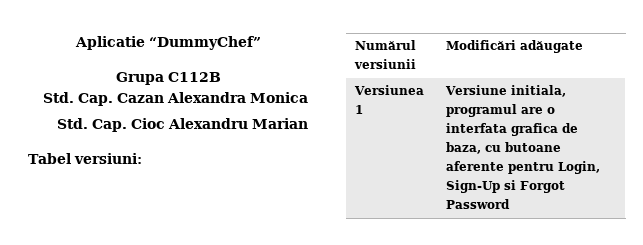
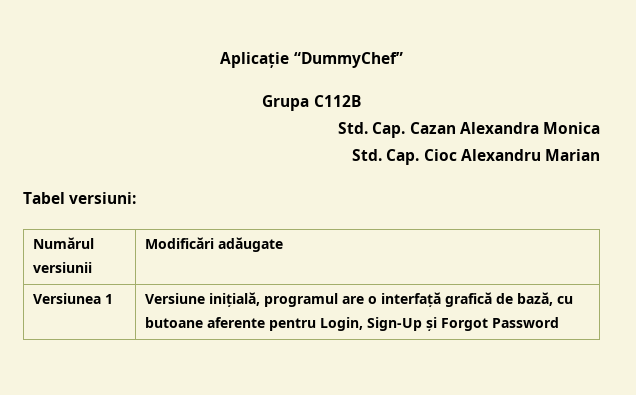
[74,36,145,50] Aplicatie -> [220,52,290,68] Aplicație
[511,85,567,97] initiala, -> [208,292,260,307] inițială,
[446,123,579,136] [446,142,482,154] interfata grafica de baza, -> [380,292,553,307] interfață grafică de bază,
[504,180,517,190] si -> [425,317,437,331] și

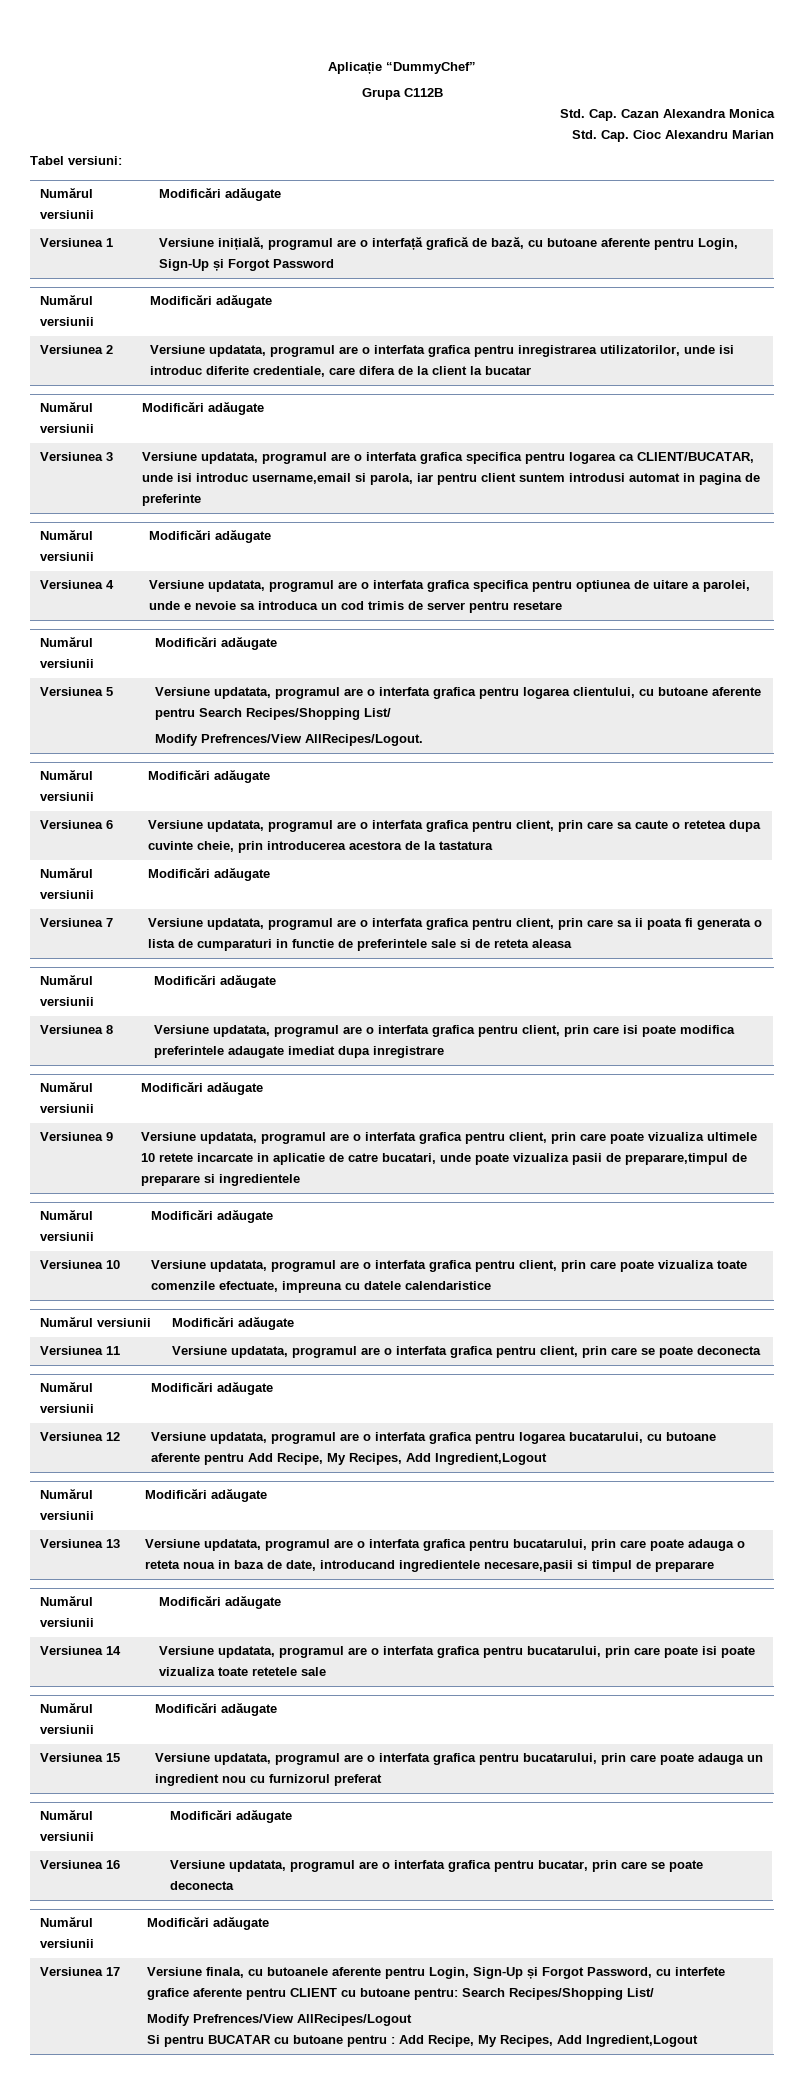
(559, 322) none -> [40,295,94,305] [40,317,95,326] [150,295,273,308] [40,345,114,354] [150,345,735,357] [150,366,532,377] [40,402,94,412] [40,424,95,433] [142,402,265,415] [40,452,114,461] [142,452,755,464] [142,473,761,485] [142,494,202,506] [40,530,94,540] [40,552,95,561] [149,530,272,543] [40,580,115,589] [149,580,751,592] [149,601,563,613] [40,637,94,647] [40,659,95,668] [155,637,278,650] [40,687,114,696] [155,687,762,699] [155,708,392,720] [155,734,424,746] [40,770,94,780] [40,792,95,801] [148,770,271,783] [40,820,114,829] [148,820,762,832] [148,841,494,853] [40,868,94,878] [40,890,95,899] [148,868,271,881] [40,918,114,927] [148,918,763,930] [148,939,573,951] [40,975,94,985] [40,997,95,1006] [154,975,277,988] [40,1025,114,1034] [154,1025,736,1037] [154,1046,445,1058] [40,1082,94,1092] [40,1104,95,1113] [141,1082,264,1095] [40,1132,114,1141] [141,1132,758,1144] [141,1153,748,1165] [141,1174,301,1186] [40,1210,94,1220] [40,1232,95,1241] [151,1210,274,1223] [40,1260,121,1269] [151,1260,748,1272] [151,1281,492,1293] [40,1317,152,1327] [172,1317,295,1330] [40,1346,121,1355] [172,1346,762,1358] [40,1382,94,1392] [40,1404,95,1413] [151,1382,274,1395] [40,1432,121,1441] [151,1432,717,1444] [151,1453,548,1465] [40,1489,94,1499] [40,1511,95,1520] [145,1489,268,1502] [40,1539,121,1548] [145,1539,746,1551] [145,1560,715,1572] [40,1596,94,1606] [40,1618,95,1627] [159,1596,282,1609] [40,1646,122,1655] [159,1646,756,1658] [159,1667,327,1676] [40,1703,94,1713] [40,1725,95,1734] [155,1703,278,1716] [40,1753,121,1762] [155,1753,764,1765] [155,1774,383,1786] [40,1810,94,1820] [40,1832,95,1841] [170,1810,293,1823] [40,1860,121,1869] [170,1860,704,1872] [170,1881,235,1890] [40,1917,94,1927] [40,1939,95,1948] [147,1917,270,1930] [40,1967,121,1976] [147,1967,726,1979] [147,1988,655,2000] [147,2014,413,2026] [147,2035,699,2047] // Numărul versiunii | Modificări adăugate // Versiunea 2 | Versiune updatata, programul are o interfata grafica pentru inregistrarea utilizatorilor, unde isi introduc diferite credentiale, care difera de la client la bucatar // Numărul versiunii | Modificări adăugate // Versiunea 3 | Versiune updatata, programul are o interfata grafica specifica pentru logarea ca CLIENT/BUCATAR, unde isi introduc username,email si parola, iar pentru client suntem introdusi automat in pagina de preferinte // Numărul versiunii | Modificări adăugate // Versiunea 4 | Versiune updatata, programul are o interfata grafica specifica pentru optiunea de uitare a parolei, unde e nevoie sa introduca un cod trimis de server pentru resetare // Numărul versiunii | Modificări adăugate // Versiunea 5 | Versiune updatata, programul are o interfata grafica pentru logarea clientului, cu butoane aferente pentru Search Recipes/Shopping List/ // Modify Prefrences/View AllRecipes/Logout. // Numărul versiunii | Modificări adăugate // Versiunea 6 | Versiune updatata, programul are o interfata grafica pentru client, prin care sa caute o retetea dupa cuvinte cheie, prin introducerea acestora de la tastatura // Numărul versiunii | Modificări adăugate // Versiunea 7 | Versiune updatata, programul are o interfata grafica pentru client, prin care sa ii poata fi generata o lista de cumparaturi in functie de preferintele sale si de reteta aleasa // Numărul versiunii | Modificări adăugate // Versiunea 8 | Versiune updatata, programul are o interfata grafica pentru client, prin care isi poate modifica preferintele adaugate imediat dupa inregistrare // Numărul versiunii | Modificări adăugate // Versiunea 9 | Versiune updatata, programul are o interfata grafica pentru client, prin care poate vizualiza ultimele 10 retete incarcate in aplicatie de catre bucatari, unde poate vizualiza pasii de preparare,timpul de preparare si ingredientele // Numărul versiunii | Modificări adăugate // Versiunea 10 | Versiune updatata, programul are o interfata grafica pentru client, prin care poate vizualiza toate comenzile efectuate, impreuna cu datele calendaristice // Numărul versiunii | Modificări adăugate // Versiunea 11 | Versiune updatata, programul are o interfata grafica pentru client, prin care se poate deconecta // Numărul versiunii | Modificări adăugate // Versiunea 12 | Versiune updatata, programul are o interfata grafica pentru logarea bucatarului, cu butoane aferente pentru Add Recipe, My Recipes, Add Ingredient,Logout // Numărul versiunii | Modificări adăugate // Versiunea 13 | Versiune updatata, programul are o interfata grafica pentru bucatarului, prin care poate adauga o reteta noua in baza de date, introducand ingredientele necesare,pasii si timpul de preparare // Numărul versiunii | Modificări adăugate // Versiunea 14 | Versiune updatata, programul are o interfata grafica pentru bucatarului, prin care poate isi poate vizualiza toate retetele sale // Numărul versiunii | Modificări adăugate // Versiunea 15 | Versiune updatata, programul are o interfata grafica pentru bucatarului, prin care poate adauga un ingredient nou cu furnizorul preferat // Numărul versiunii | Modificări adăugate // Versiunea 16 | Versiune updatata, programul are o interfata grafica pentru bucatar, prin care se poate deconecta // Numărul versiunii | Modificări adăugate // Versiunea 17 | Versiune finala, cu butoanele aferente pentru Login, Sign-Up și Forgot Password, cu interfete grafice aferente pentru CLIENT cu butoane pentru: Search Recipes/Shopping List/ // Modify Prefrences/View AllRecipes/Logout // Si pentru BUCATAR cu butoane pentru : Add Recipe, My Recipes, Add Ingredient,Logout

